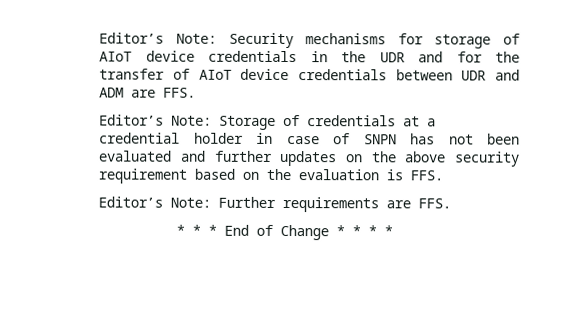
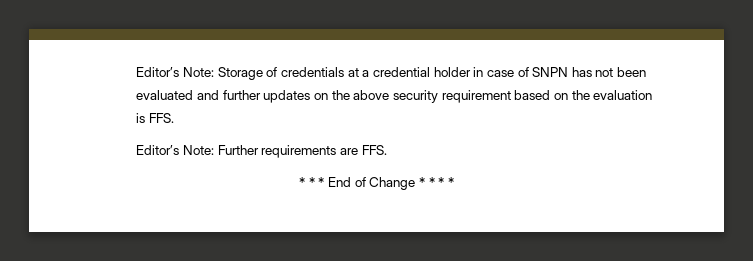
[99,32,520,49] [99,50,520,63] [99,68,520,81] [99,87,197,98] [99,114,213,126] Editor’s Note: Security mechanisms for storage of AIoT device credentials in the UDR and for the transfer of AIoT device credentials between UDR and ADM are FFS. // Editor’s Note: -> [136,67,215,77] Editor’s Note:

